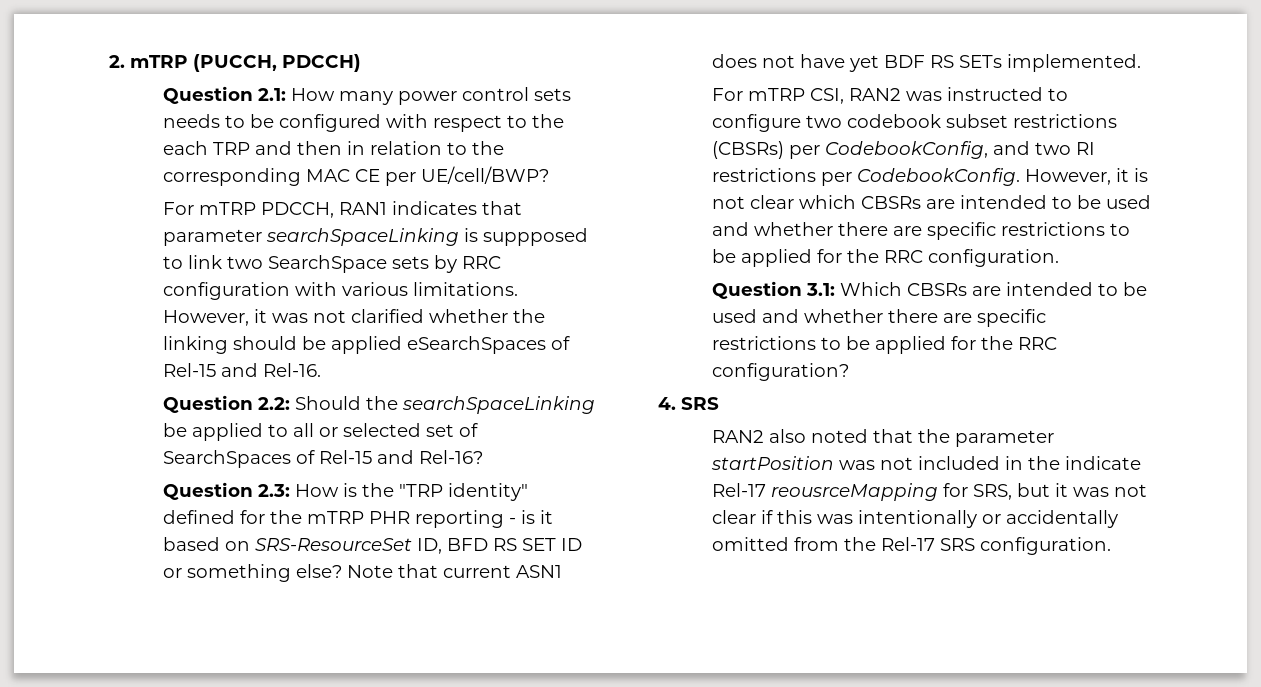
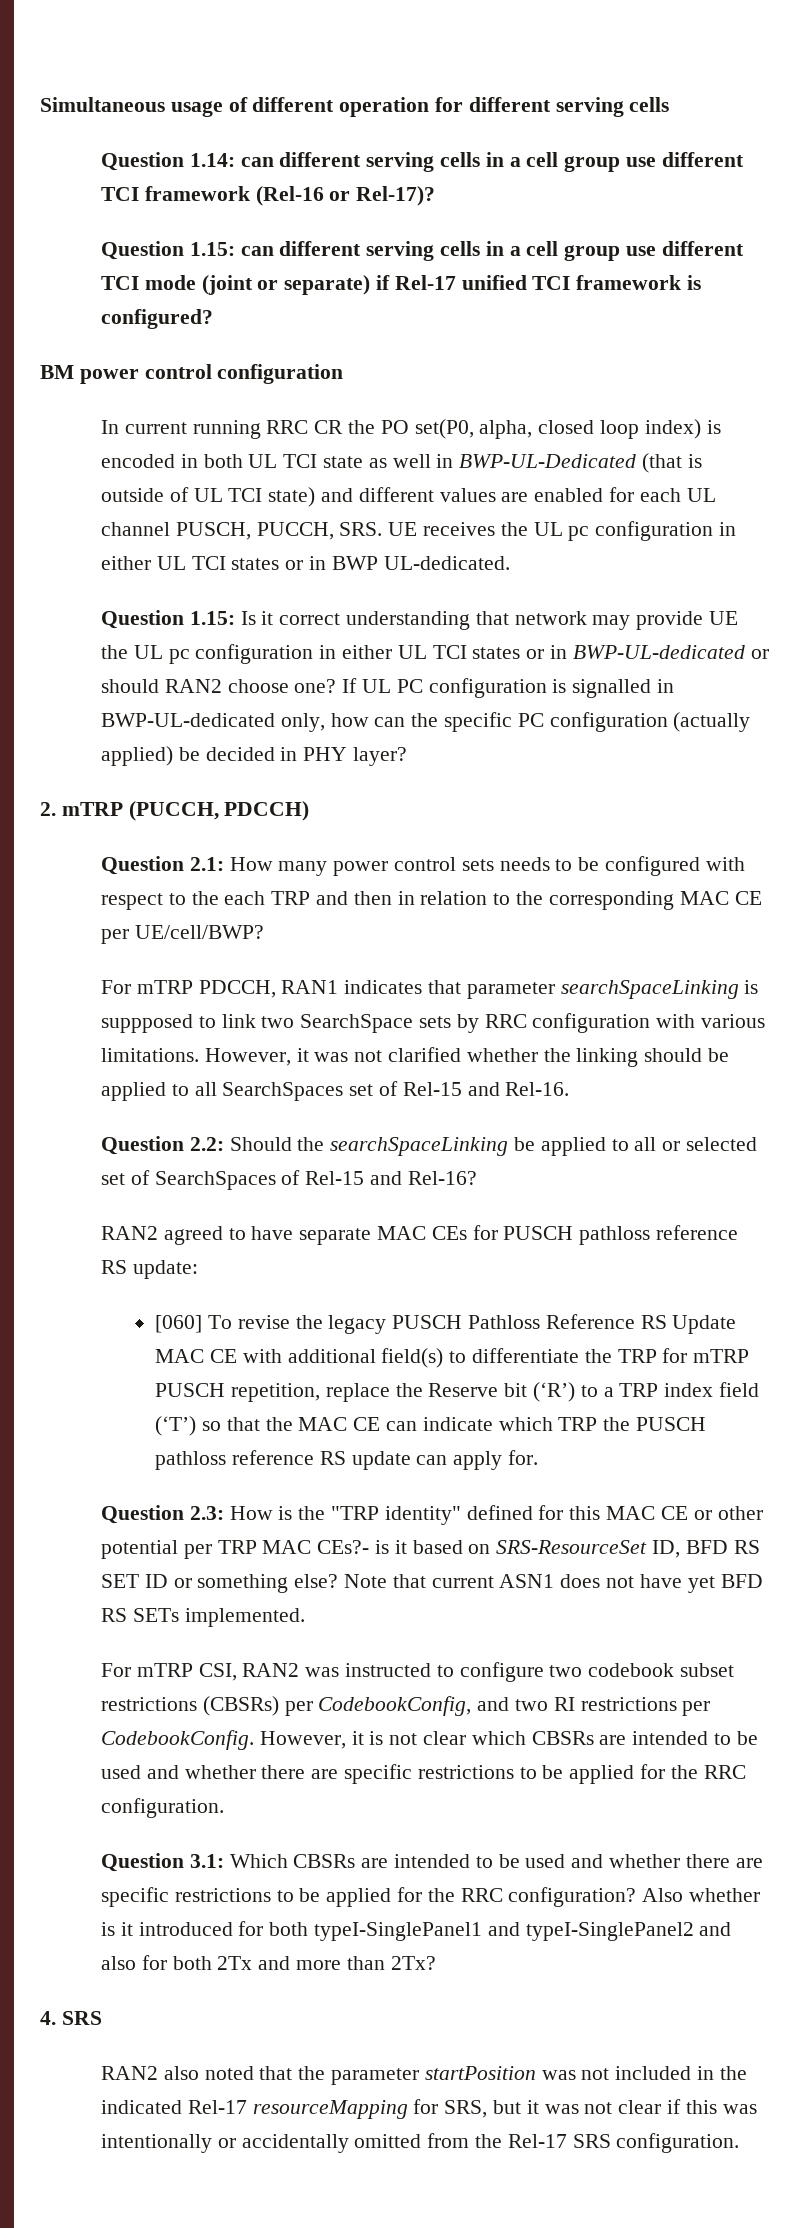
(109, 61) none -> [40,97,670,117] [101,152,744,172] [101,186,436,206] [101,241,744,261] [101,275,702,295] [101,309,214,329] [40,364,344,384] [101,419,721,439] [101,453,702,473] [101,487,716,507] [101,521,737,541] [101,556,510,570] [101,610,739,630] [101,644,769,664] [101,678,675,698] [101,712,751,732] [101,746,408,766] Simultaneous usage of different operation for different serving cells // Question 1.14: can different serving cells in a cell group use different TCI framework (Rel-16 or Rel-17)? // Question 1.15: can different serving cells in a cell group use different TCI mode (joint or separate) if Rel-17 unified TCI framework is configured? // BM power control configuration // In current running RRC CR the PO set(P0, alpha, closed loop index) is encoded in both UL TCI state as well in BWP-UL-Dedicated (that is outside of UL TCI state) and different values are enabled for each UL channel PUSCH, PUCCH, SRS. UE receives the UL pc configuration in either UL TCI states or in BWP UL-dedicated. // Question 1.15: Is it correct understanding that network may provide UE the UL pc configuration in either UL TCI states or in BWP-UL-dedicated or should RAN2 choose one? If UL PC configuration is signalled in BWP-UL-dedicated only, how can the specific PC configuration (actually applied) be decided in PHY layer? //
[406,336,546,354] eSearchSpaces -> [171,1082,374,1101] to all SearchSpaces set
(483, 457) none -> [101,1225,739,1245] [101,1260,198,1279] [155,1314,737,1334] [155,1348,750,1368] [155,1382,760,1402] [155,1416,707,1436] [155,1450,539,1470] // RAN2 agreed to have separate MAC CEs for PUSCH pathloss reference RS update: // [060] To revise the legacy PUSCH Pathloss Reference RS Update MAC CE with additional field(s) to differentiate the TRP for mTRP PUSCH repetition, replace the Reserve bit (‘R’) to a TRP index field (‘T’) so that the MAC CE can indicate which TRP the PUSCH pathloss reference RS update can apply for.
[269,510,516,528] the mTRP PHR reporting - -> [569,1506,763,1520] [101,1540,370,1559] this MAC CE or other potential per TRP MAC CEs?-
[883,55,925,68] BDF -> [720,1574,763,1588] BFD
(849, 372) none -> [642,1888,761,1902] [101,1921,732,1941] [101,1955,436,1970] Also whether is it introduced for both typeI-SinglePanel1 and typeI-SinglePanel2 and also for both 2Tx and more than 2Tx?
[1064,456,1141,470] [711,483,938,501] indicate Rel-17 reousrceMapping -> [101,2100,408,2119] indicated Rel-17 resourceMapping

